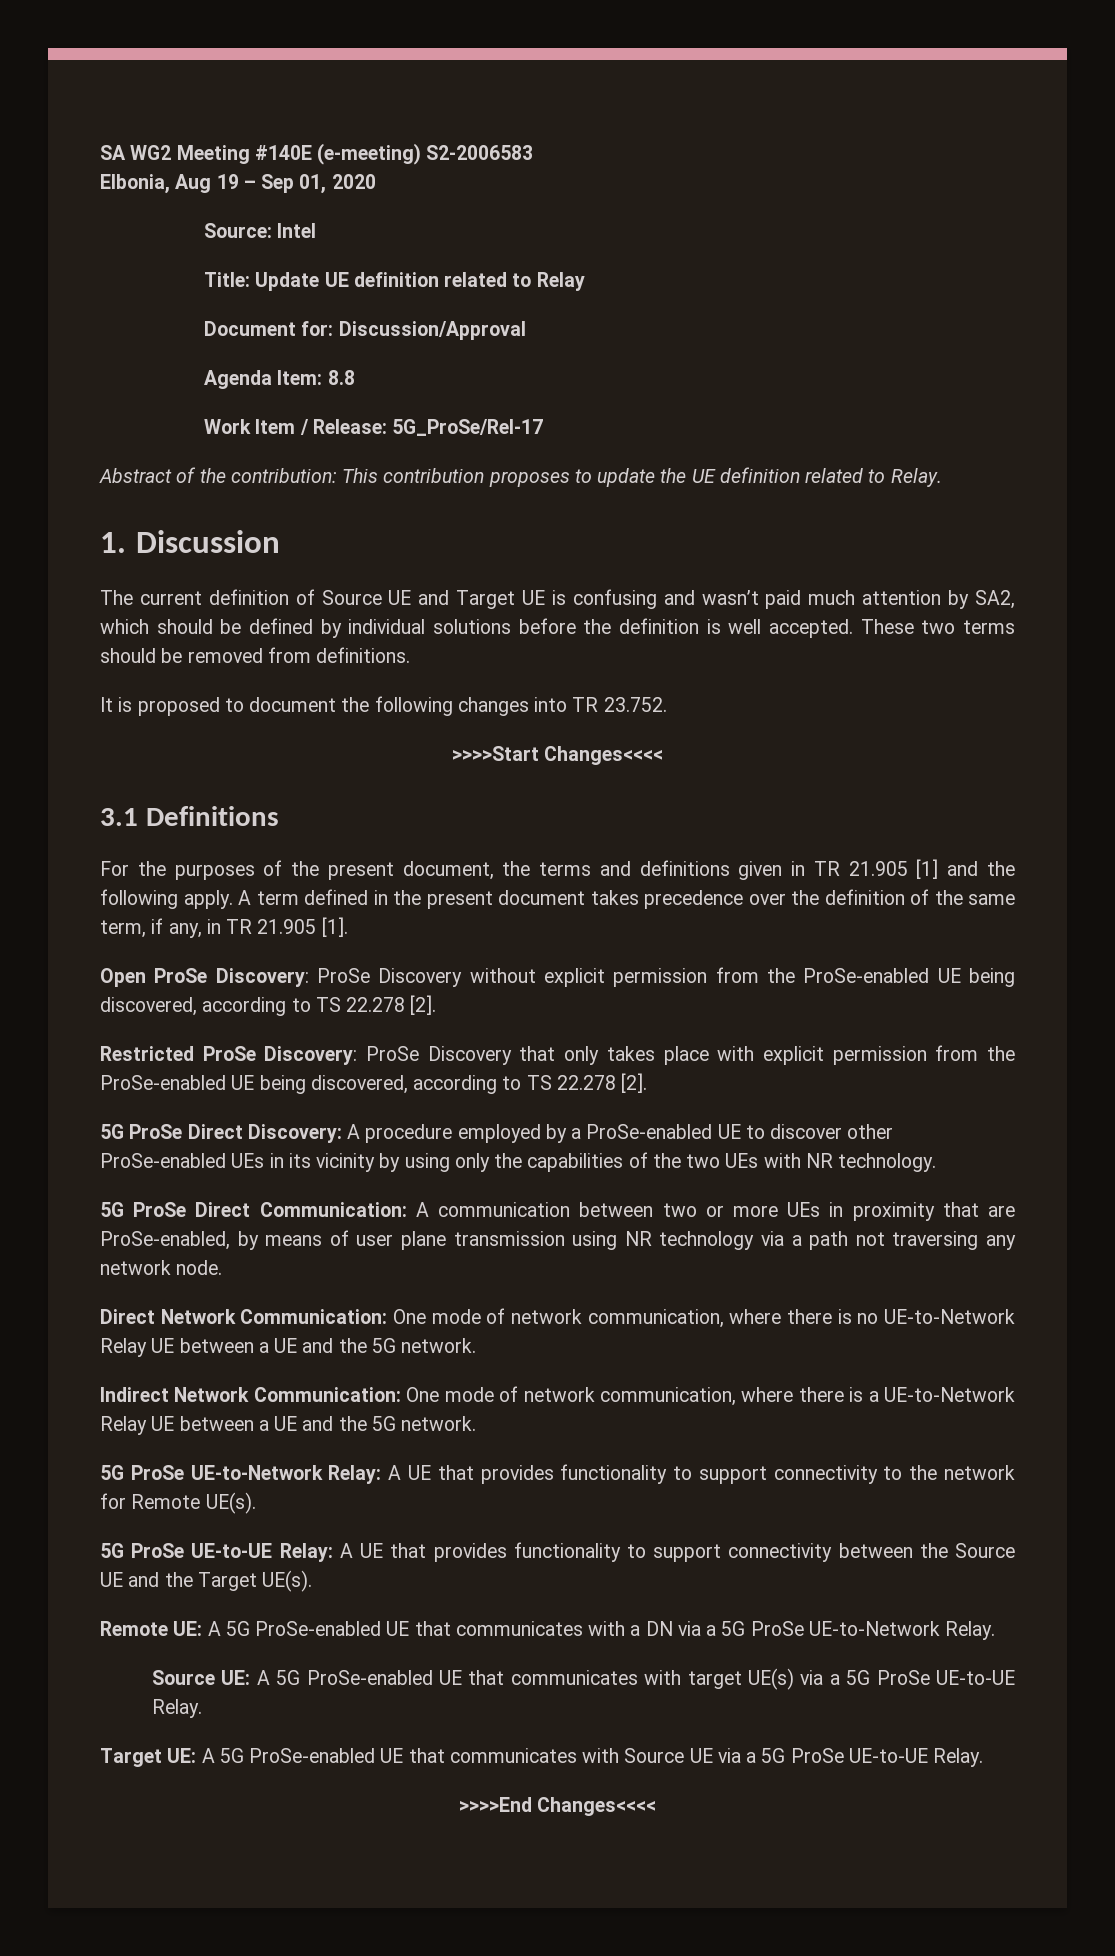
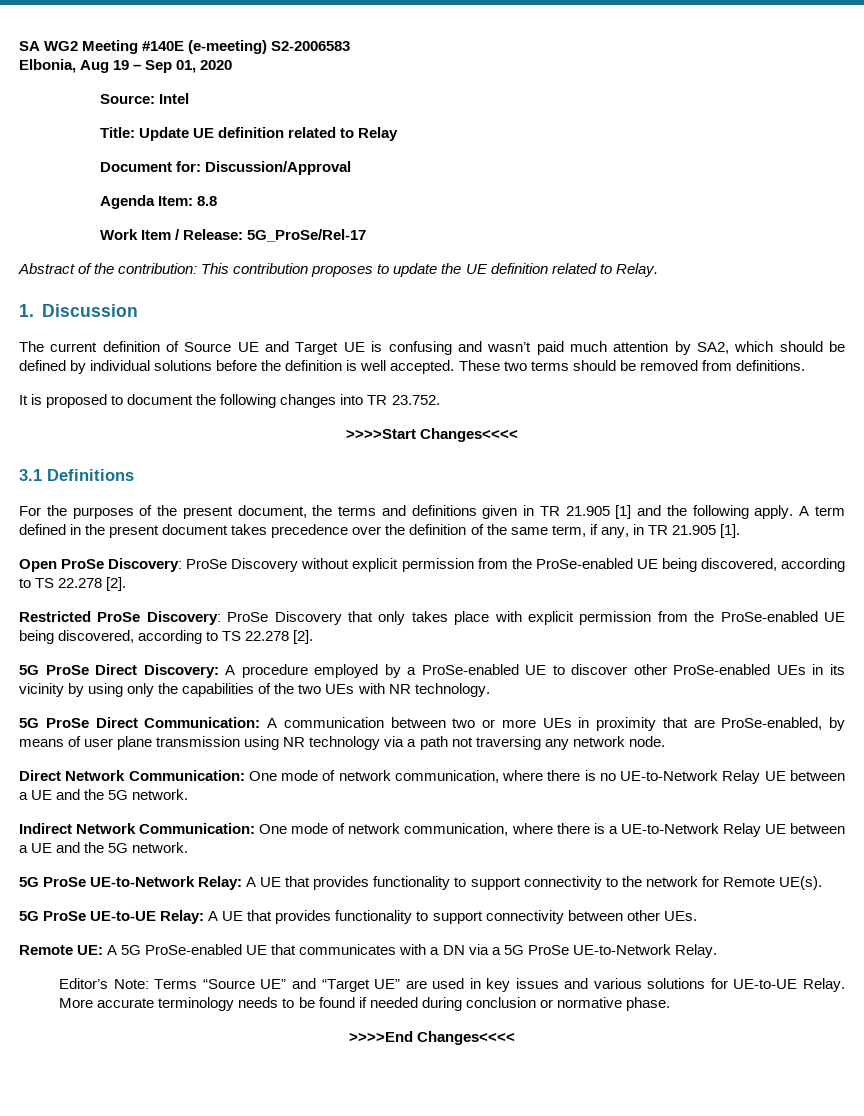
[919,1543,1015,1558] [100,1570,313,1592] the Source UE and the Target UE(s). -> [626,910,697,921] other UEs.
[152,1668,1015,1690] [152,1699,203,1718] [100,1748,984,1767] Source UE: A 5G ProSe-enabled UE that communicates with target UE(s) via a 5G ProSe UE-to-UE Relay. // Target UE: A 5G ProSe-enabled UE that communicates with Source UE via a 5G ProSe UE-to-UE Relay. -> [59,978,845,992] [59,997,670,1011] Editor’s Note: Terms “Source UE” and “Target UE” are used in key issues and various solutions for UE-to-UE Relay. More accurate terminology needs to be found if needed during conclusion or normative phase.

